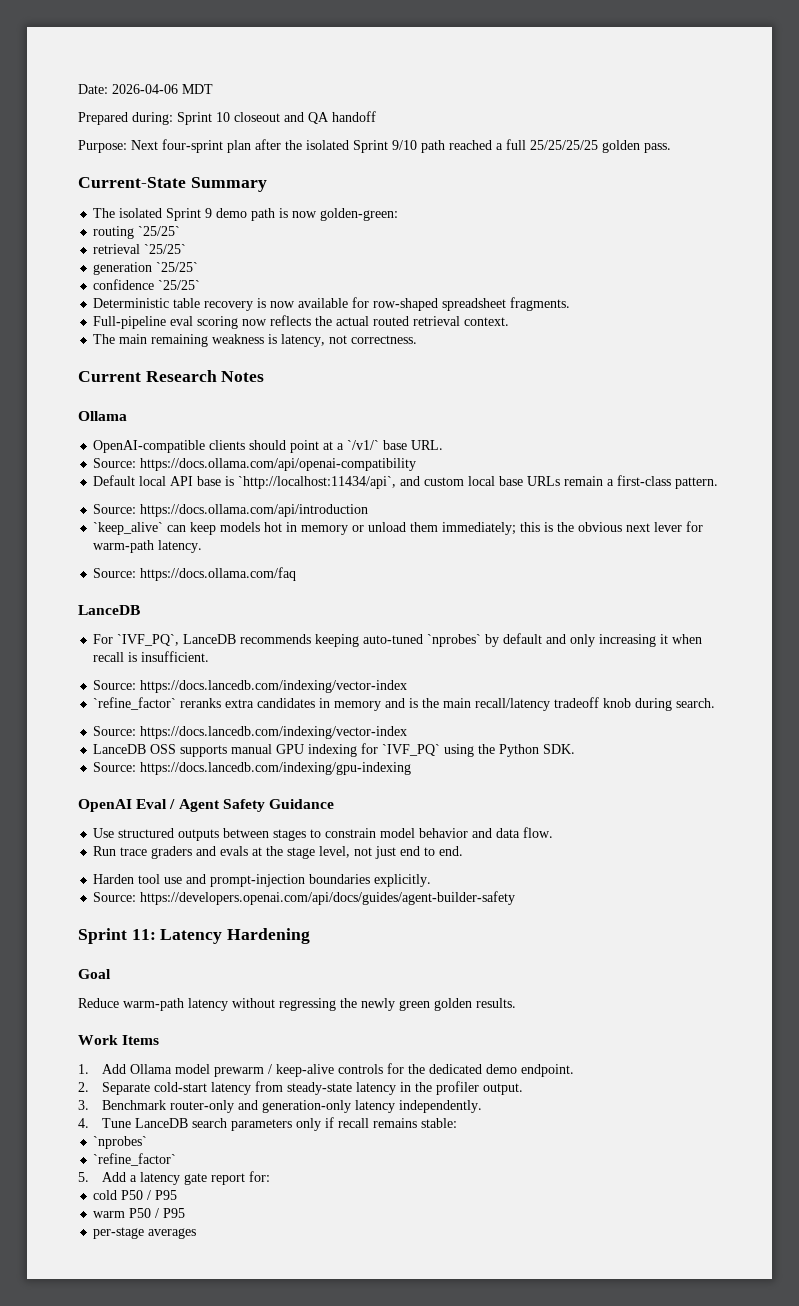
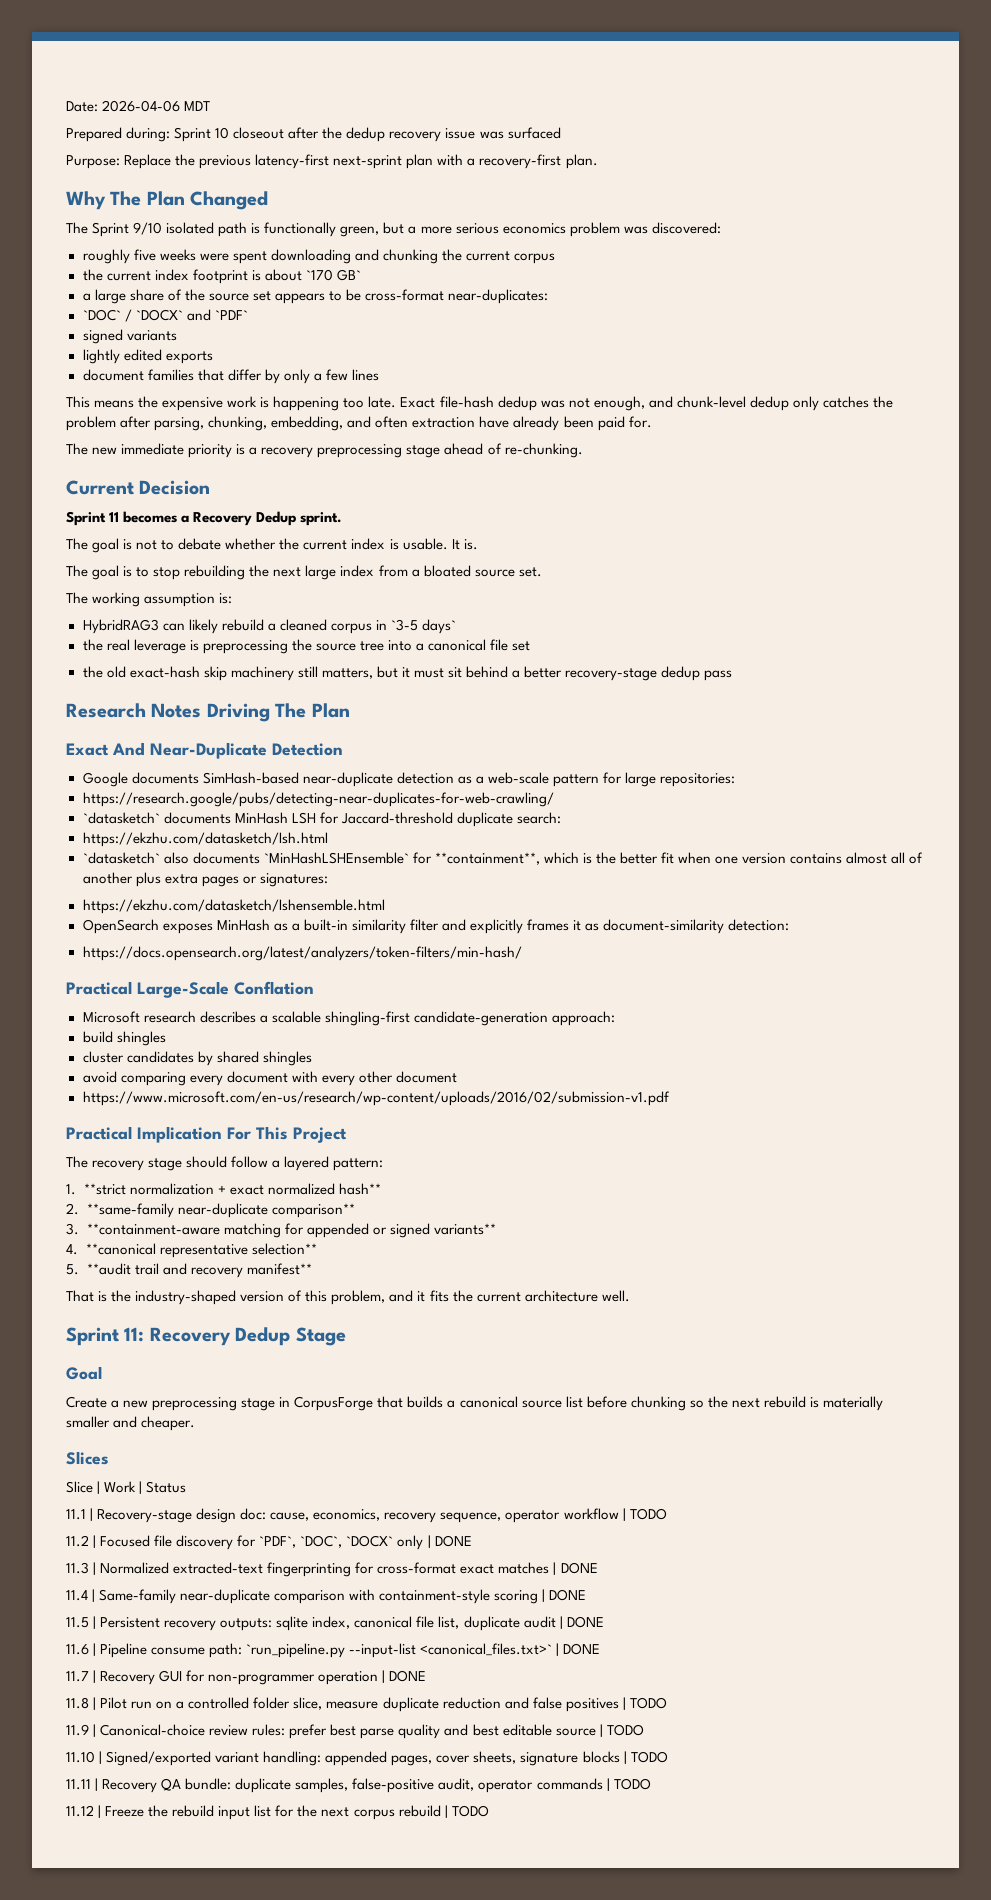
[284,111,376,124] [78,139,671,153] [78,177,267,192] [93,208,399,221] [93,226,181,239] [93,244,187,254] [93,262,199,275] [93,279,201,290] [93,297,571,311] [93,315,510,329] [93,334,418,347] [78,370,265,382] [78,411,127,421] [93,440,444,453] [93,458,417,471] [93,475,719,489] [93,504,369,517] [93,521,704,535] [93,540,203,553] [93,567,297,581] [78,605,140,615] [93,633,703,647] [93,651,210,662] [93,680,408,693] [93,697,716,711] [93,726,408,739] [93,743,576,757] [93,762,412,775] [78,799,334,812] [93,827,554,841] [93,846,464,859] [93,874,432,887] [93,891,516,905] [78,928,311,944] [78,969,111,979] [78,998,516,1011] [78,1035,160,1045] [78,1063,575,1077] [78,1081,524,1095] [78,1100,483,1113] [78,1117,458,1131] [93,1136,148,1149] [93,1153,177,1166] [78,1171,271,1185] [93,1190,178,1200] [93,1208,186,1218] [93,1227,197,1239] and QA handoff // Purpose: Next four-sprint plan after the isolated Sprint 9/10 path reached a full 25/25/25/25 golden pass. // Current-State Summary // The isolated Sprint 9 demo path is now golden-green: // routing `25/25` // retrieval `25/25` // generation `25/25` // confidence `25/25` // Deterministic table recovery is now available for row-shaped spreadsheet fragments. // Full-pipeline eval scoring now reflects the actual routed retrieval context. // The main remaining weakness is latency, not correctness. // Current Research Notes // Ollama // OpenAI-compatible clients should point at a `/v1/` base URL. // Source: https://docs.ollama.com/api/openai-compatibility // Default local API base is `http://localhost:11434/api`, and custom local base URLs remain a first-class pattern. // Source: https://docs.ollama.com/api/introduction // `keep_alive` can keep models hot in memory or unload them immediately; this is the obvious next lever for warm-path latency. // Source: https://docs.ollama.com/faq // LanceDB // For `IVF_PQ`, LanceDB recommends keeping auto-tuned `nprobes` by default and only increasing it when recall is insufficient. // Source: https://docs.lancedb.com/indexing/vector-index // `refine_factor` reranks extra candidates in memory and is the main recall/latency tradeoff knob during search. // Source: https://docs.lancedb.com/indexing/vector-index // LanceDB OSS supports manual GPU indexing for `IVF_PQ` using the Python SDK. // Source: https://docs.lancedb.com/indexing/gpu-indexing // OpenAI Eval / Agent Safety Guidance // Use structured outputs between stages to constrain model behavior and data flow. // Run trace graders and evals at the stage level, not just end to end. // Harden tool use and prompt-injection boundaries explicitly. // Source: https://developers.openai.com/api/docs/guides/agent-builder-safety // Sprint 11: Latency Hardening // Goal // Reduce warm-path latency without regressing the newly green golden results. // Work Items // 1. Add Ollama model prewarm / keep-alive controls for the dedicated demo endpoint. // 2. Separate cold-start latency from steady-state latency in the profiler output. // 3. Benchmark router-only and generation-only latency independently. // 4. Tune LanceDB search parameters only if recall remains stable: // `nprobes` // `refine_factor` // 5. Add a latency gate report for: // cold P50 / P95 // warm P50 / P95 // per-stage averages -> [288,127,561,142] [66,154,598,169] [66,191,269,210] [66,222,721,237] [82,249,555,264] [82,269,361,284] [82,289,549,304] [82,309,248,322] [82,329,177,344] [82,349,213,364] [82,369,379,384] [66,396,893,411] [66,416,652,431] [66,443,583,458] [66,480,211,495] [66,511,343,526] [66,538,478,553] [66,565,542,580] [66,592,233,607] [82,619,456,634] [82,639,531,654] [82,666,733,681] [66,703,350,722] [66,742,343,759] [82,772,736,787] [82,792,554,807] [82,812,561,827] [82,832,328,847] [82,852,924,865] [82,872,328,887] [82,899,385,914] [82,919,790,934] [82,946,522,961] [66,981,314,998] [82,1011,615,1026] [82,1031,166,1046] [82,1051,312,1066] [82,1071,457,1086] [82,1091,670,1106] [66,1126,347,1143] [66,1156,384,1171] [66,1183,381,1195] [66,1203,355,1218] [66,1223,496,1238] [66,1243,317,1258] [66,1263,312,1278] [66,1290,630,1305] [66,1327,346,1346] [66,1366,102,1380] [66,1396,883,1411] [66,1416,196,1431] [66,1451,109,1465] [66,1481,187,1494] [66,1508,667,1523] [66,1535,472,1550] [66,1562,598,1577] [66,1589,587,1604] [66,1616,604,1631] [66,1643,601,1658] [66,1670,427,1685] [66,1697,667,1712] [66,1724,644,1739] [66,1751,668,1766] [66,1778,651,1793] [66,1805,489,1820] after the dedup recovery issue was surfaced // Purpose: Replace the previous latency-first next-sprint plan with a recovery-first plan. // Why The Plan Changed // The Sprint 9/10 isolated path is functionally green, but a more serious economics problem was discovered: // roughly five weeks were spent downloading and chunking the current corpus // the current index footprint is about `170 GB` // a large share of the source set appears to be cross-format near-duplicates: // `DOC` / `DOCX` and `PDF` // signed variants // lightly edited exports // document families that differ by only a few lines // This means the expensive work is happening too late. Exact file-hash dedup was not enough, and chunk-level dedup only catches the problem after parsing, chunking, embedding, and often extraction have already been paid for. // The new immediate priority is a recovery preprocessing stage ahead of re-chunking. // Current Decision // Sprint 11 becomes a Recovery Dedup sprint. // The goal is not to debate whether the current index is usable. It is. // The goal is to stop rebuilding the next large index from a bloated source set. // The working assumption is: // HybridRAG3 can likely rebuild a cleaned corpus in `3-5 days` // the real leverage is preprocessing the source tree into a canonical file set // the old exact-hash skip machinery still matters, but it must sit behind a better recovery-stage dedup pass // Research Notes Driving The Plan // Exact And Near-Duplicate Detection // Google documents SimHash-based near-duplicate detection as a web-scale pattern for large repositories: // https://research.google/pubs/detecting-near-duplicates-for-web-crawling/ // `datasketch` documents MinHash LSH for Jaccard-threshold duplicate search: // https://ekzhu.com/datasketch/lsh.html // `datasketch` also documents `MinHashLSHEnsemble` for **containment**, which is the better fit when one version contains almost all of another plus extra pages or signatures: // https://ekzhu.com/datasketch/lshensemble.html // OpenSearch exposes MinHash as a built-in similarity filter and explicitly frames it as document-similarity detection: // https://docs.opensearch.org/latest/analyzers/token-filters/min-hash/ // Practical Large-Scale Conflation // Microsoft research describes a scalable shingling-first candidate-generation approach: // build shingles // cluster candidates by shared shingles // avoid comparing every document with every other document // https://www.microsoft.com/en-us/research/wp-content/uploads/2016/02/submission-v1.pdf // Practical Implication For This Project // The recovery stage should follow a layered pattern: // 1. **strict normalization + exact normalized hash** // 2. **same-family near-duplicate comparison** // 3. **containment-aware matching for appended or signed variants** // 4. **canonical representative selection** // 5. **audit trail and recovery manifest** // That is the industry-shaped version of this problem, and it fits the current architecture well. // Sprint 11: Recovery Dedup Stage // Goal // Create a new preprocessing stage in CorpusForge that builds a canonical source list before chunking so the next rebuild is materially smaller and cheaper. // Slices // Slice | Work | Status // 11.1 | Recovery-stage design doc: cause, economics, recovery sequence, operator workflow | TODO // 11.2 | Focused file discovery for `PDF`, `DOC`, `DOCX` only | DONE // 11.3 | Normalized extracted-text fingerprinting for cross-format exact matches | DONE // 11.4 | Same-family near-duplicate comparison with containment-style scoring | DONE // 11.5 | Persistent recovery outputs: sqlite index, canonical file list, duplicate audit | DONE // 11.6 | Pipeline consume path: `run_pipeline.py --input-list <canonical_files.txt>` | DONE // 11.7 | Recovery GUI for non-programmer operation | DONE // 11.8 | Pilot run on a controlled folder slice, measure duplicate reduction and false positives | TODO // 11.9 | Canonical-choice review rules: prefer best parse quality and best editable source | TODO // 11.10 | Signed/exported variant handling: appended pages, cover sheets, signature blocks | TODO // 11.11 | Recovery QA bundle: duplicate samples, false-positive audit, operator commands | TODO // 11.12 | Freeze the rebuild input list for the next corpus rebuild | TODO

